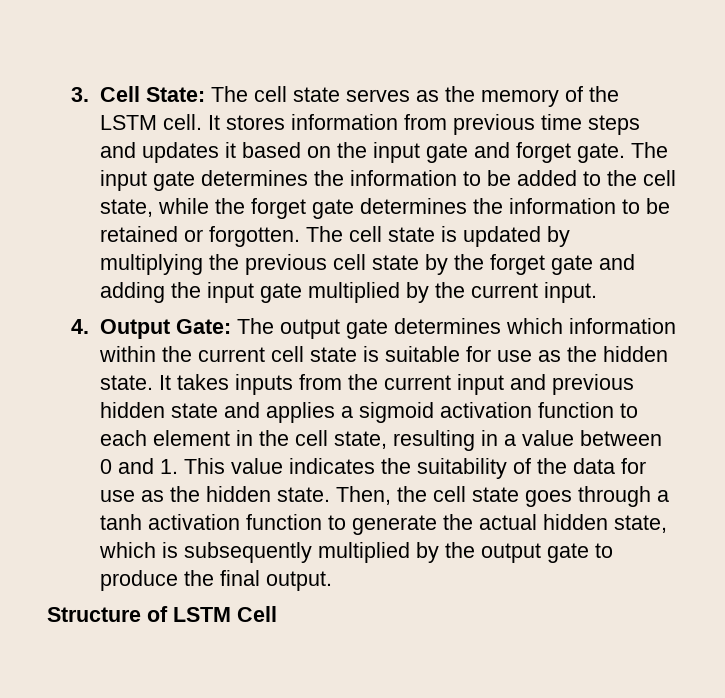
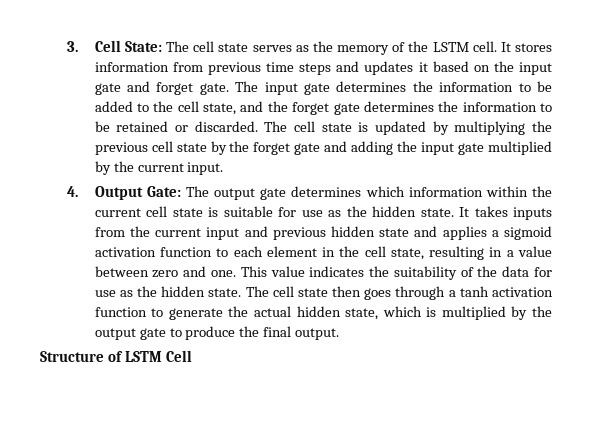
[158,198,210,214] while -> [240,101,264,112] and
[209,226,301,247] forgotten. -> [194,121,258,132] discarded.
[100,458,179,474] 0 and 1. -> [152,266,237,278] zero and one.
[336,486,520,505] Then, the cell state -> [245,286,362,297] The cell state then
[184,542,313,563] subsequently -> (437, 312) none

